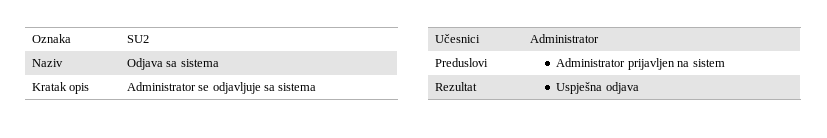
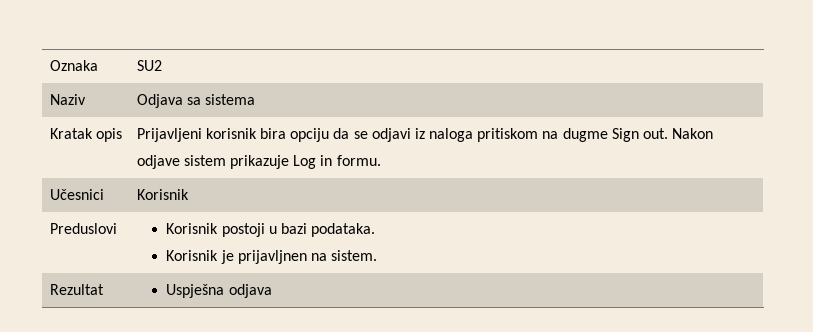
[126,82,317,94] Administrator se odjavljuje sa sistema -> [136,128,714,142] [136,155,381,169] Prijavljeni korisnik bira opciju da se odjavi iz naloga pritiskom na dugme Sign out. Nakon odjave sistem prikazuje Log in formu.
[529,34,599,43] Administrator -> [136,189,189,200] Korisnik
[556,58,725,70] Administrator prijavljen na sistem -> [166,223,376,237] [166,250,378,264] Korisnik postoji u bazi podataka. // Korisnik je prijavljnen na sistem.

